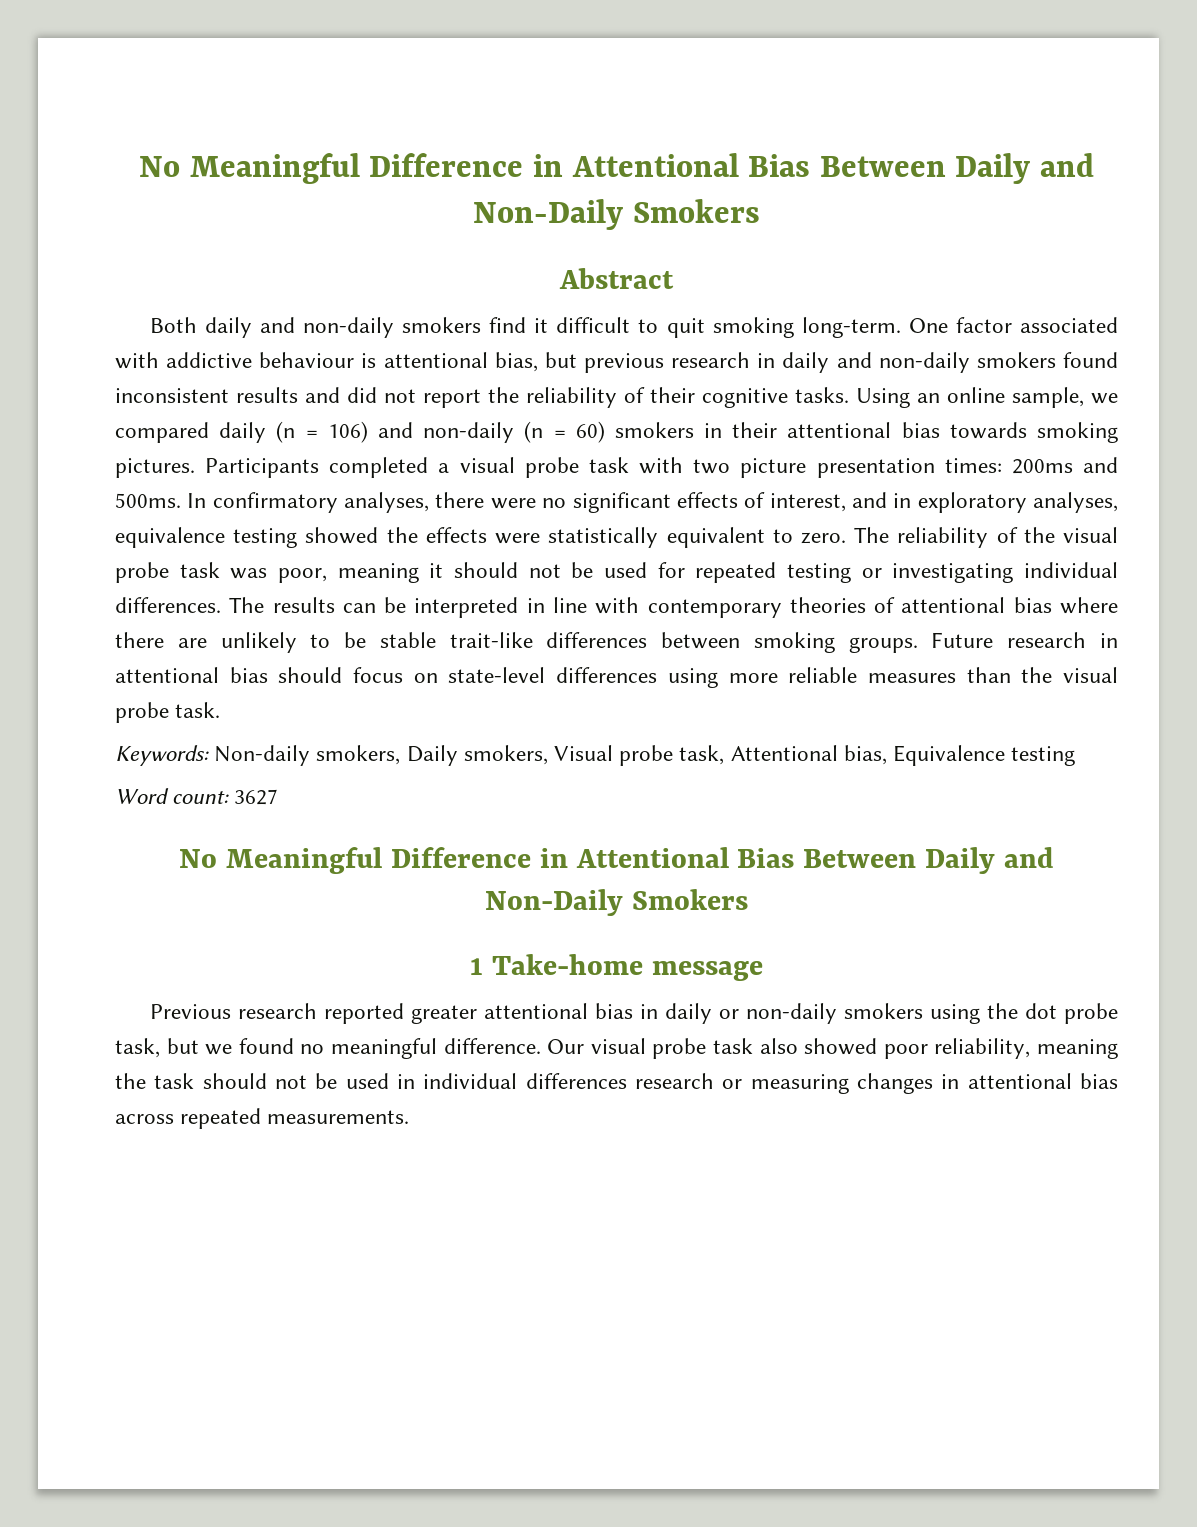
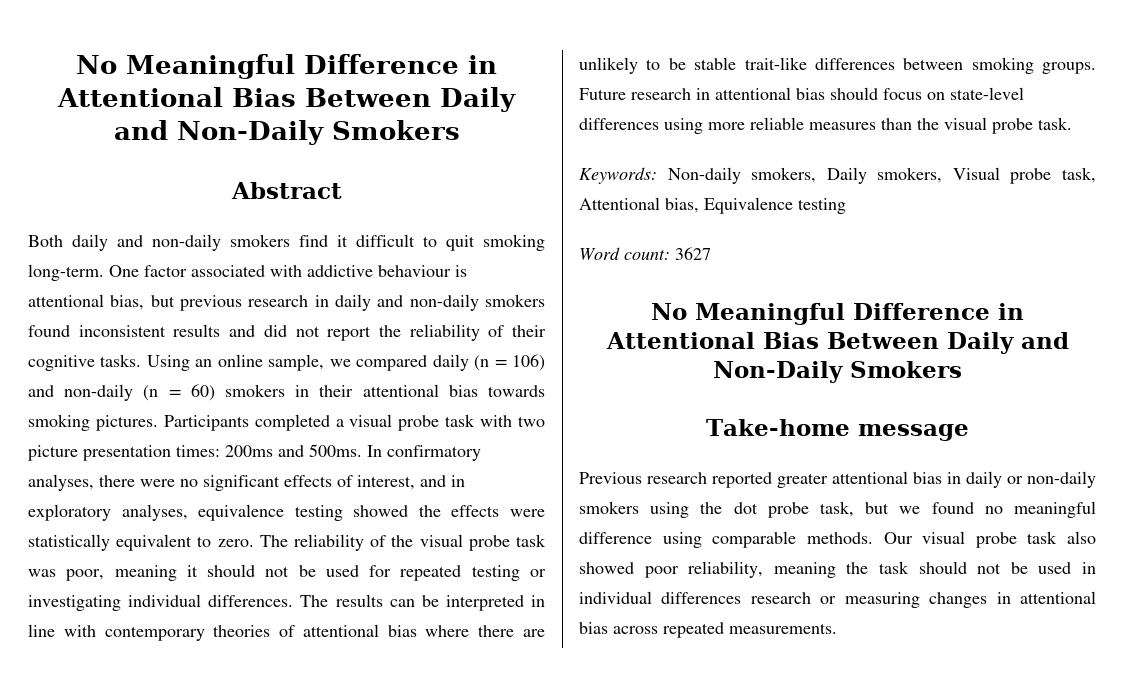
[470,958,484,975] 1 -> (962, 369) none
[443,1038,541,1054] difference. -> [579,531,873,548] difference using comparable methods.

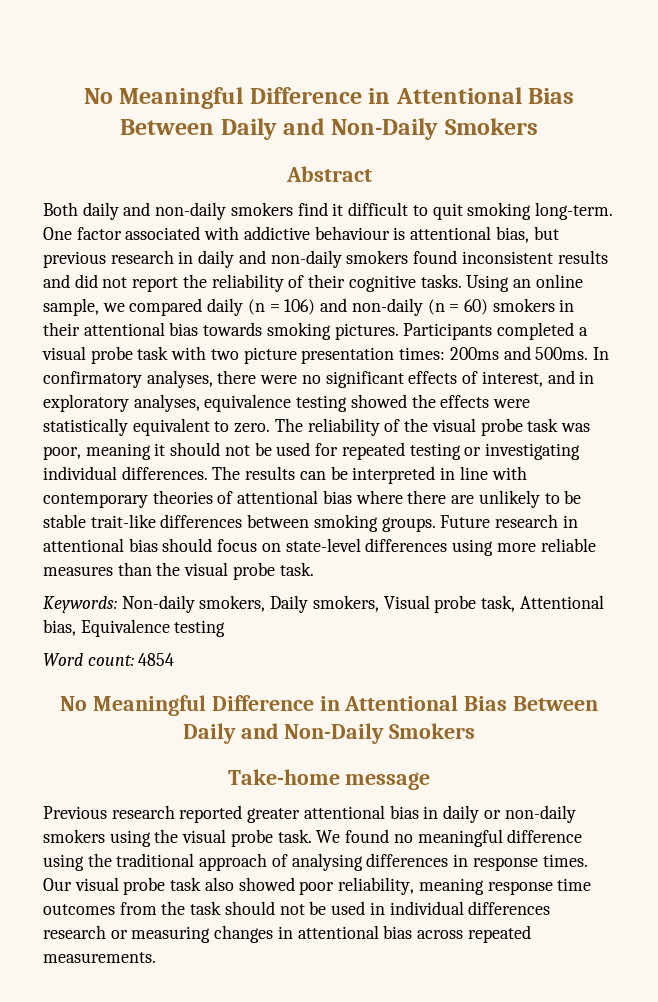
[675,247,711,260] 3627 -> [138,653,175,666] 4854
[733,501,921,518] dot probe task, but we -> [182,829,341,847] visual probe task. We
[712,531,873,548] comparable methods. -> [87,853,588,871] the traditional approach of analysing differences in response times.
(836, 570) none -> [487,878,592,895] [43,902,157,915] response time outcomes from

